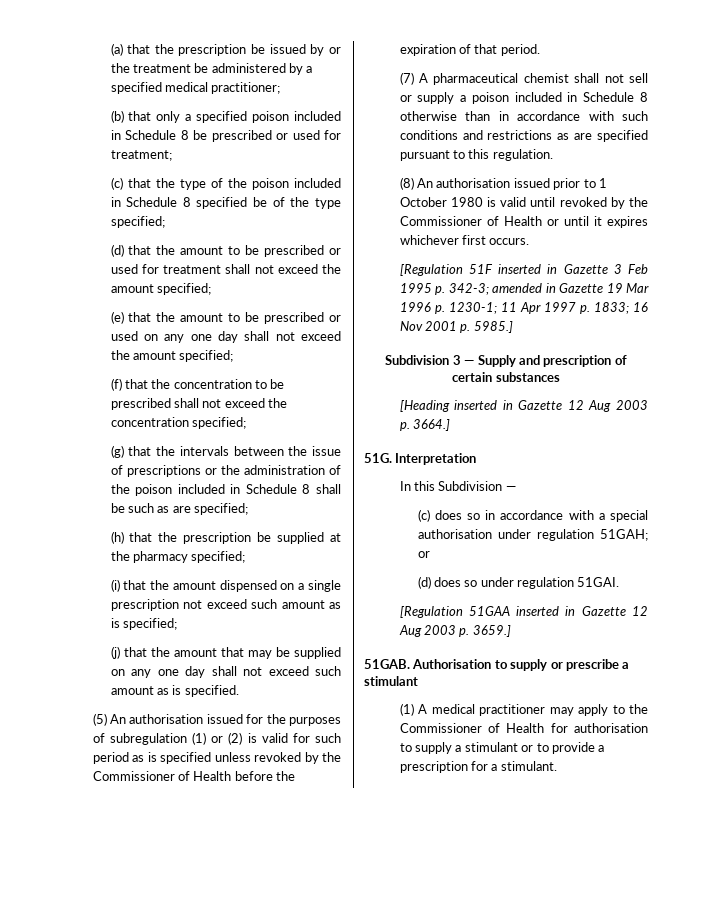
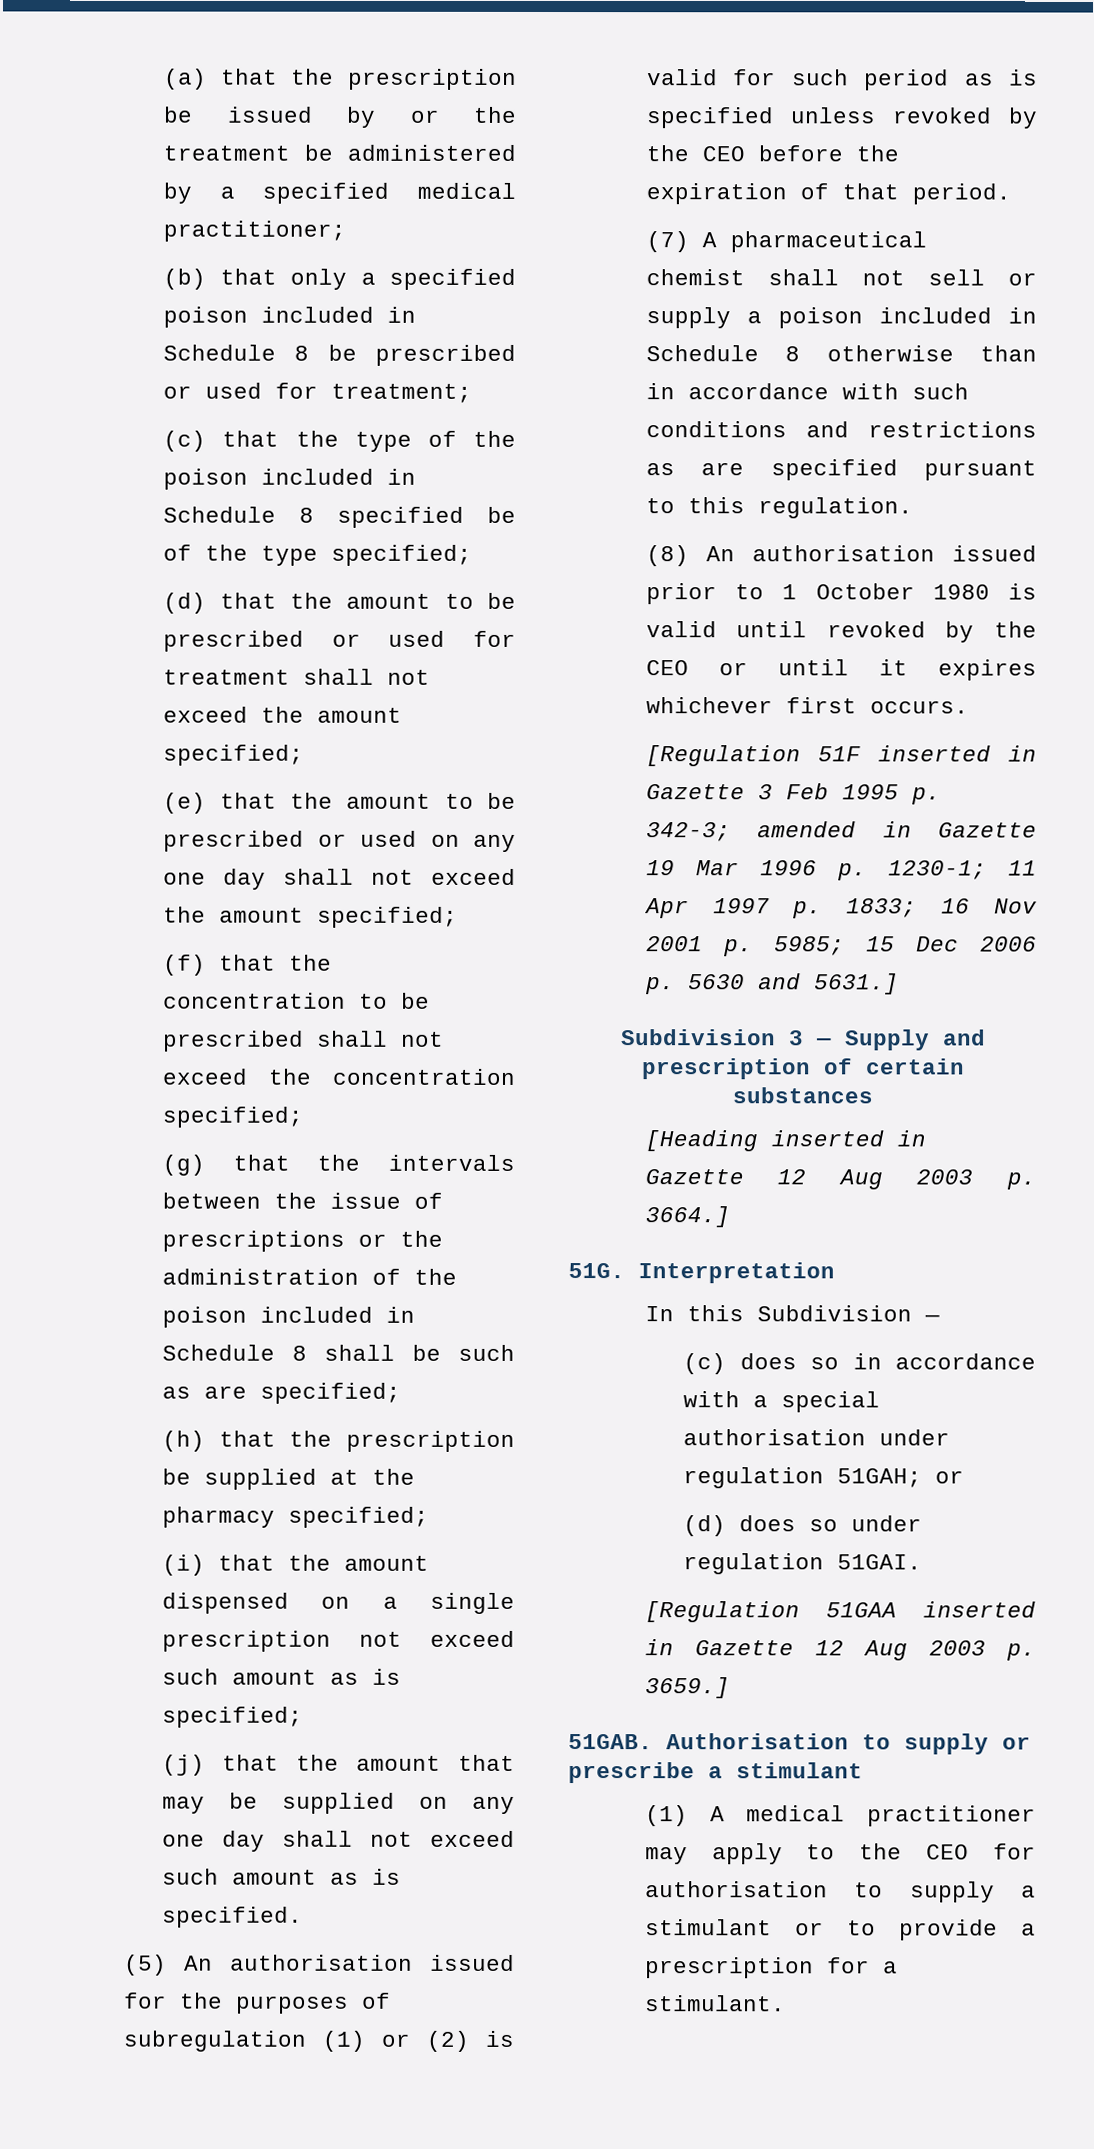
[92,771,232,781] Commissioner of Health -> [701,146,745,162] CEO
[399,216,542,226] Commissioner of Health -> [645,660,689,676] CEO
[473,321,513,333] 5985.] -> [773,936,1037,956] [644,973,899,995] 5985; 15 Dec 2006 p. 5630 and 5631.]
[399,723,545,733] Commissioner of Health -> [926,1844,970,1860] CEO

